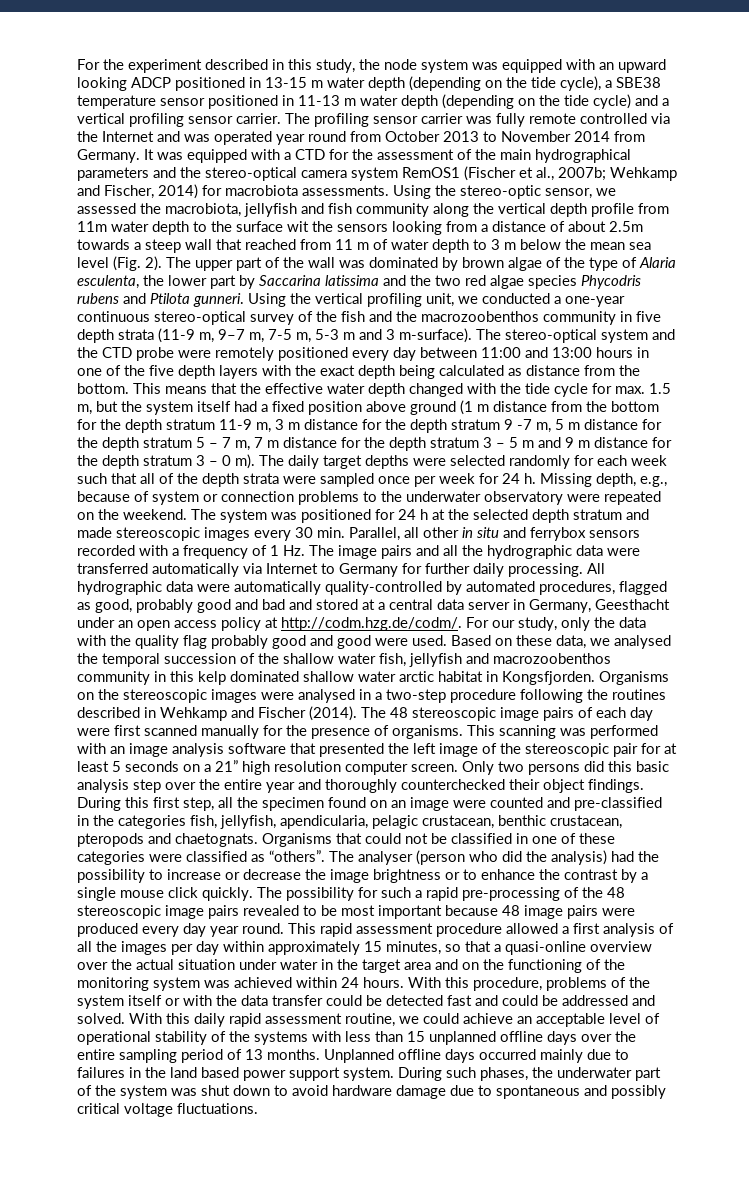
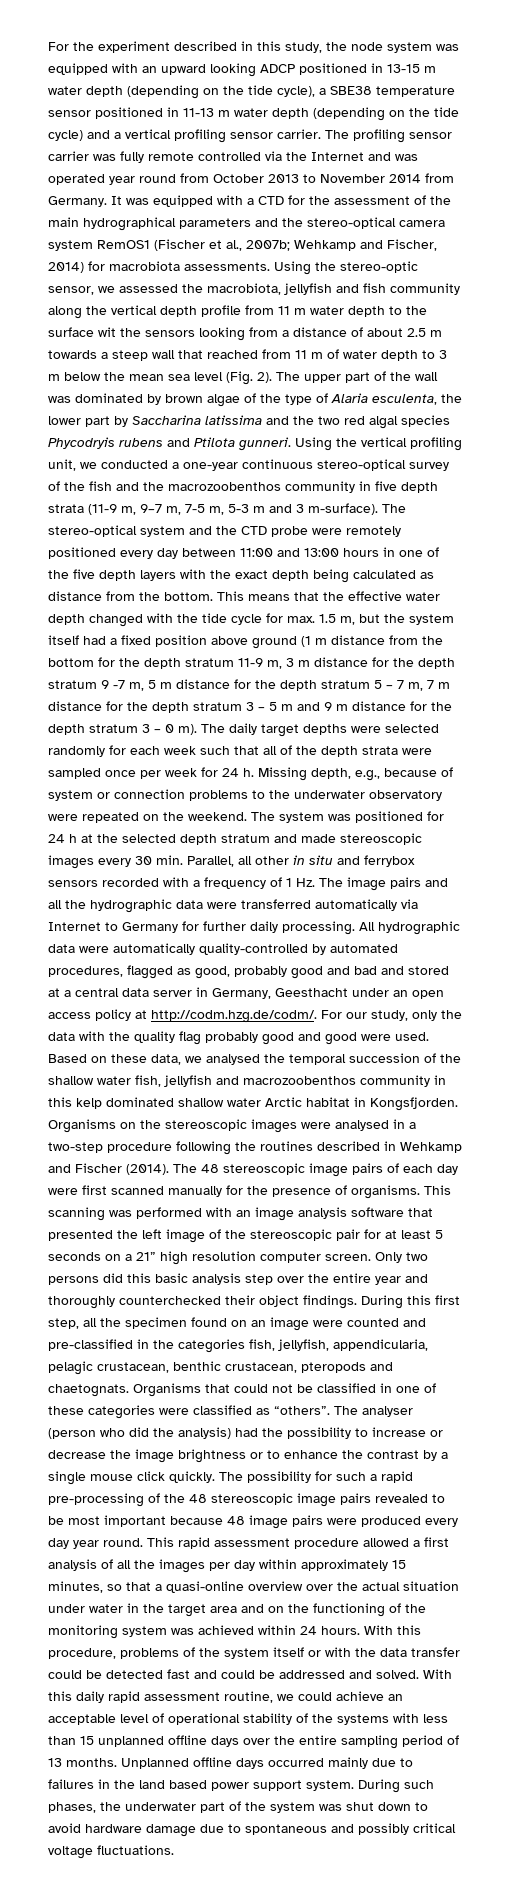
[77,221,107,232] 11m -> [278,306,306,315] 11 m
[609,221,643,232] 2.5m -> [407,328,442,337] 2.5 m
[259,275,321,286] Saccarina -> [132,415,201,425] Saccharina
[490,275,641,289] algae species Phycodris -> [369,415,450,429] [48,437,115,449] algal species Phycodryis
[399,671,434,682] arctic -> [265,1097,302,1107] Arctic
[280,815,368,829] apendicularia, -> [333,1339,428,1351] appendicularia,

